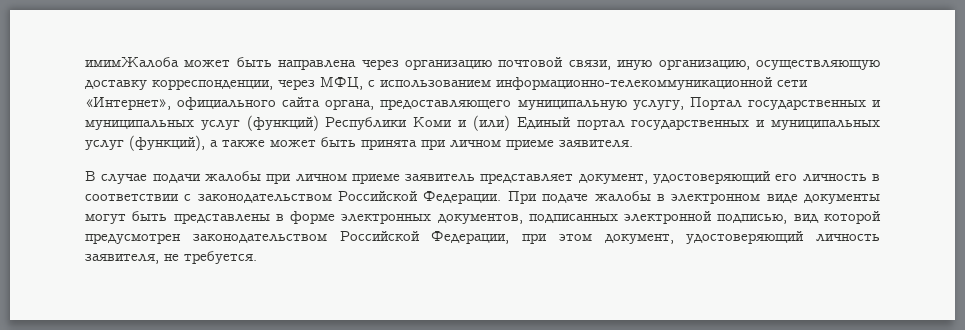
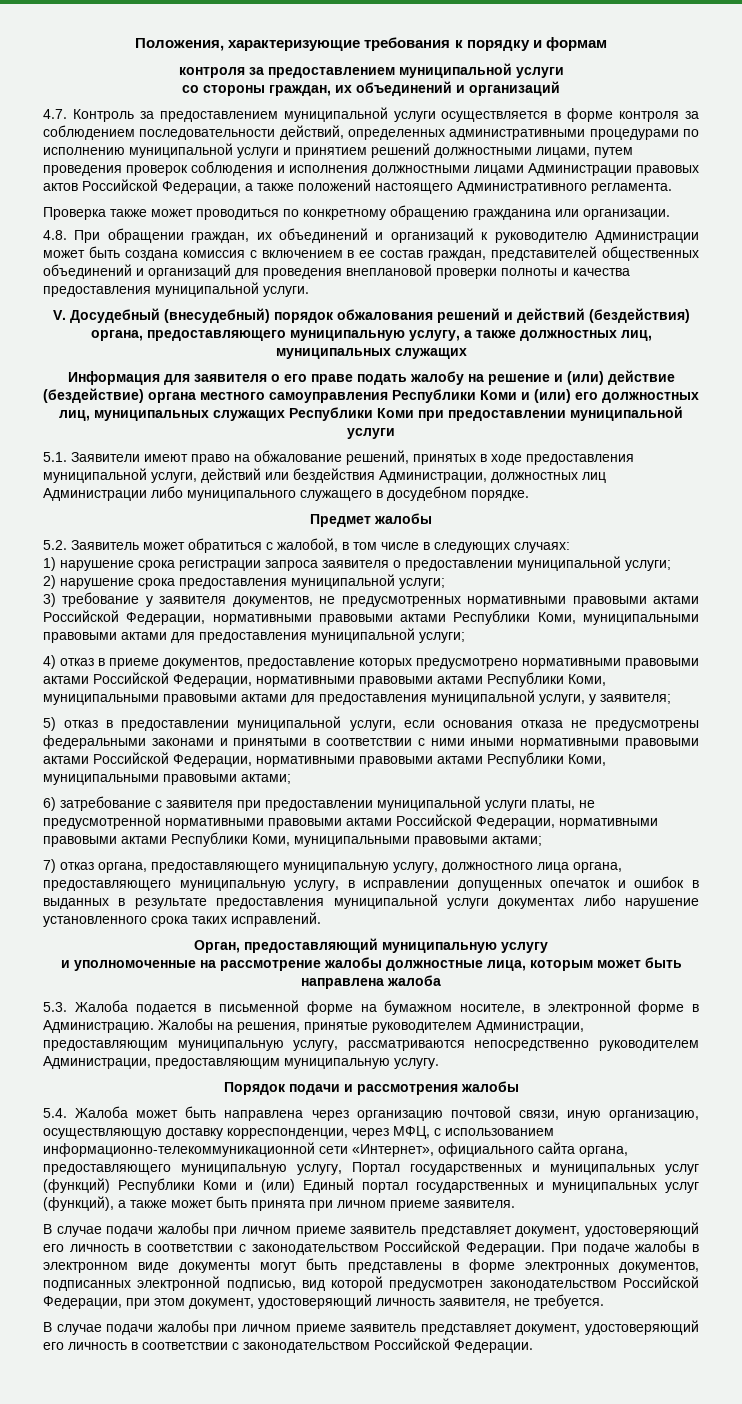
[85,57,179,68] имимЖалоба -> [135,37,607,51] [178,63,564,78] [182,81,560,96] [43,107,699,122] [43,125,699,140] [43,143,633,158] [43,161,699,176] [43,179,672,194] [43,205,670,220] [43,228,699,243] [43,246,700,261] [43,264,630,279] [43,282,309,297] [52,308,690,323] [90,330,652,341] [275,348,467,359] [67,370,675,385] [43,388,699,403] [59,406,683,421] [347,428,395,439] [43,450,634,465] [43,468,606,483] [43,486,529,501] [310,513,432,527] [43,538,570,553] [43,556,671,571] [43,574,445,589] [43,592,699,607] [43,610,699,625] [43,628,465,643] [43,655,699,669] [43,672,606,687] [43,690,671,705] [43,716,700,731] [43,735,699,749] [43,752,606,767] [43,774,291,785] [43,796,595,811] [43,814,658,829] [43,832,542,847] [43,859,622,873] [43,876,699,891] [43,894,699,909] [43,912,321,927] [194,938,548,953] [60,957,682,971] [301,975,441,989] [43,1000,699,1015] [43,1018,584,1033] [43,1040,700,1051] [43,1056,439,1069] [223,1081,519,1095] [43,1106,129,1118] Положения, характеризующие требования к порядку и формам // контроля за предоставлением муниципальной услуги // со стороны граждан, их объединений и организаций // 4.7. Контроль за предоставлением муниципальной услуги осуществляется в форме контроля за соблюдением последовательности действий, определенных административными процедурами по исполнению муниципальной услуги и принятием решений должностными лицами, путем проведения проверок соблюдения и исполнения должностными лицами Администрации правовых актов Российской Федерации, а также положений настоящего Административного регламента. // Проверка также может проводиться по конкретному обращению гражданина или организации. // 4.8. При обращении граждан, их объединений и организаций к руководителю Администрации может быть создана комиссия с включением в ее состав граждан, представителей общественных объединений и организаций для проведения внеплановой проверки полноты и качества предоставления муниципальной услуги. // V. Досудебный (внесудебный) порядок обжалования решений и действий (бездействия) органа, предоставляющего муниципальную услугу, а также должностных лиц, муниципальных служащих // Информация для заявителя о его праве подать жалобу на решение и (или) действие (бездействие) органа местного самоуправления Республики Коми и (или) его должностных лиц, муниципальных служащих Республики Коми при предоставлении муниципальной услуги // 5.1. Заявители имеют право на обжалование решений, принятых в ходе предоставления муниципальной услуги, действий или бездействия Администрации, должностных лиц Администрации либо муниципального служащего в досудебном порядке. // Предмет жалобы // 5.2. Заявитель может обратиться с жалобой, в том числе в следующих случаях: // 1) нарушение срока регистрации запроса заявителя о предоставлении муниципальной услуги; // 2) нарушение срока предоставления муниципальной услуги; // 3) требование у заявителя документов, не предусмотренных нормативными правовыми актами Российской Федерации, нормативными правовыми актами Республики Коми, муниципальными правовыми актами для предоставления муниципальной услуги; // 4) отказ в приеме документов, предоставление которых предусмотрено нормативными правовыми актами Российской Федерации, нормативными правовыми актами Республики Коми, муниципальными правовыми актами для предоставления муниципальной услуги, у заявителя; // 5) отказ в предоставлении муниципальной услуги, если основания отказа не предусмотрены федеральными законами и принятыми в соответствии с ними иными нормативными правовыми актами Российской Федерации, нормативными правовыми актами Республики Коми, муниципальными правовыми актами; // 6) затребование с заявителя при предоставлении муниципальной услуги платы, не предусмотренной нормативными правовыми актами Российской Федерации, нормативными правовыми актами Республики Коми, муниципальными правовыми актами; // 7) отказ органа, предоставляющего муниципальную услугу, должностного лица органа, предоставляющего муниципальную услугу, в исправлении допущенных опечаток и ошибок в выданных в результате предоставления муниципальной услуги документах либо нарушение установленного срока таких исправлений. // Орган, предоставляющий муниципальную услугу // и уполномоченные на рассмотрение жалобы должностные лица, которым может быть направлена жалоба // 5.3. Жалоба подается в письменной форме на бумажном носителе, в электронной форме в Администрацию. Жалобы на решения, принятые руководителем Администрации, предоставляющим муниципальную услугу, рассматриваются непосредственно руководителем Администрации, предоставляющим муниципальную услугу. // Порядок подачи и рассмотрения жалобы // 5.4. Жалоба
(257, 257) none -> [43,1320,700,1335] [43,1338,533,1353] // В случае подачи жалобы при личном приеме заявитель представляет документ, удостоверяющий его личность в соответствии с законодательством Российской Федерации.

